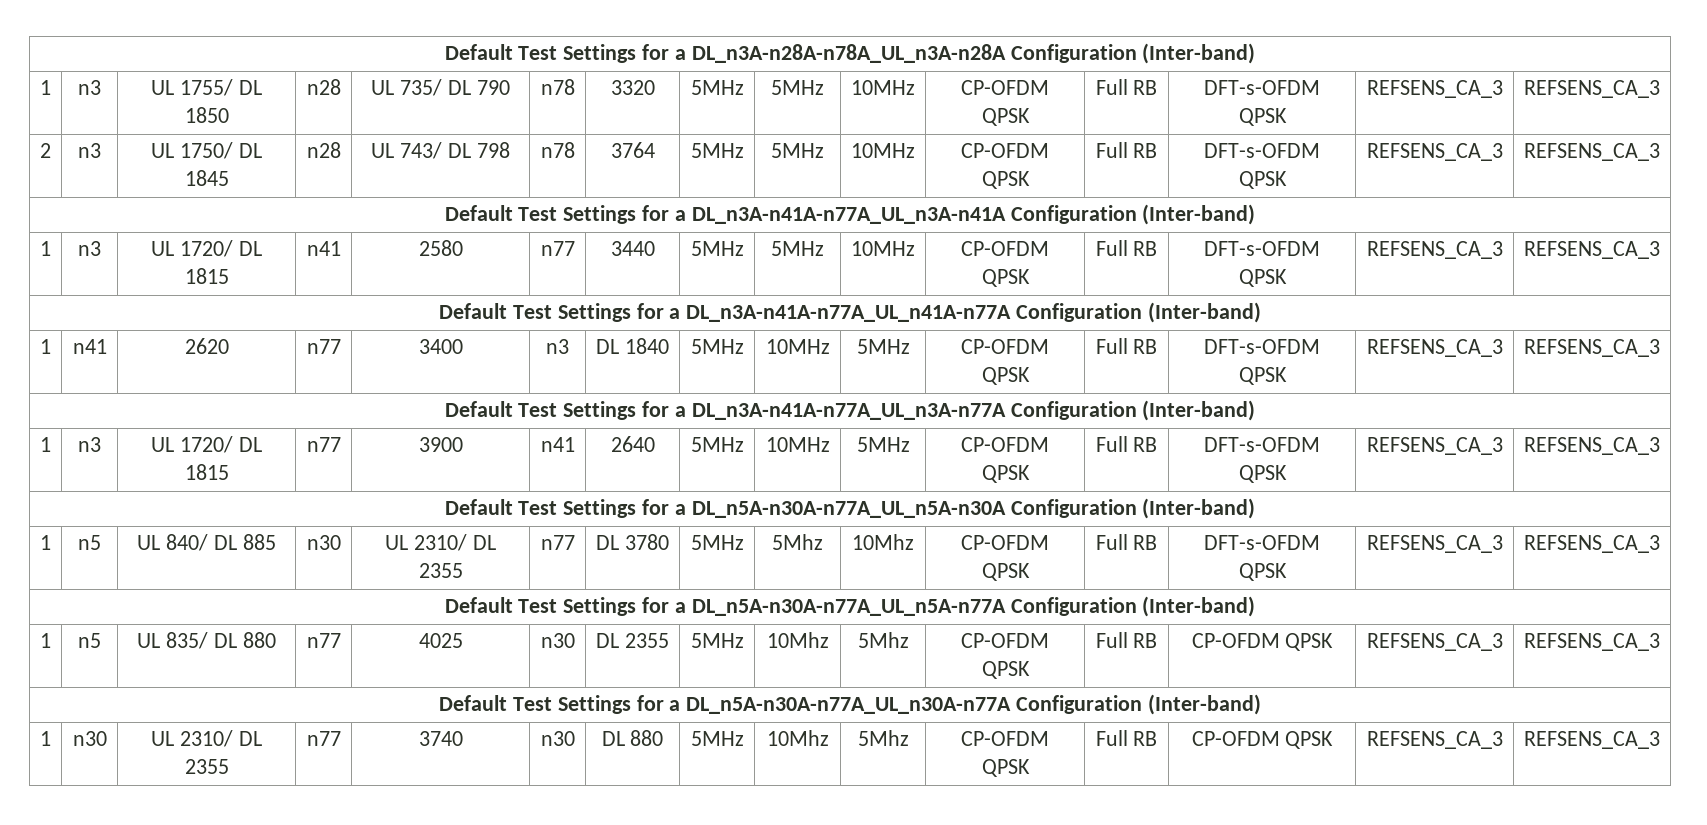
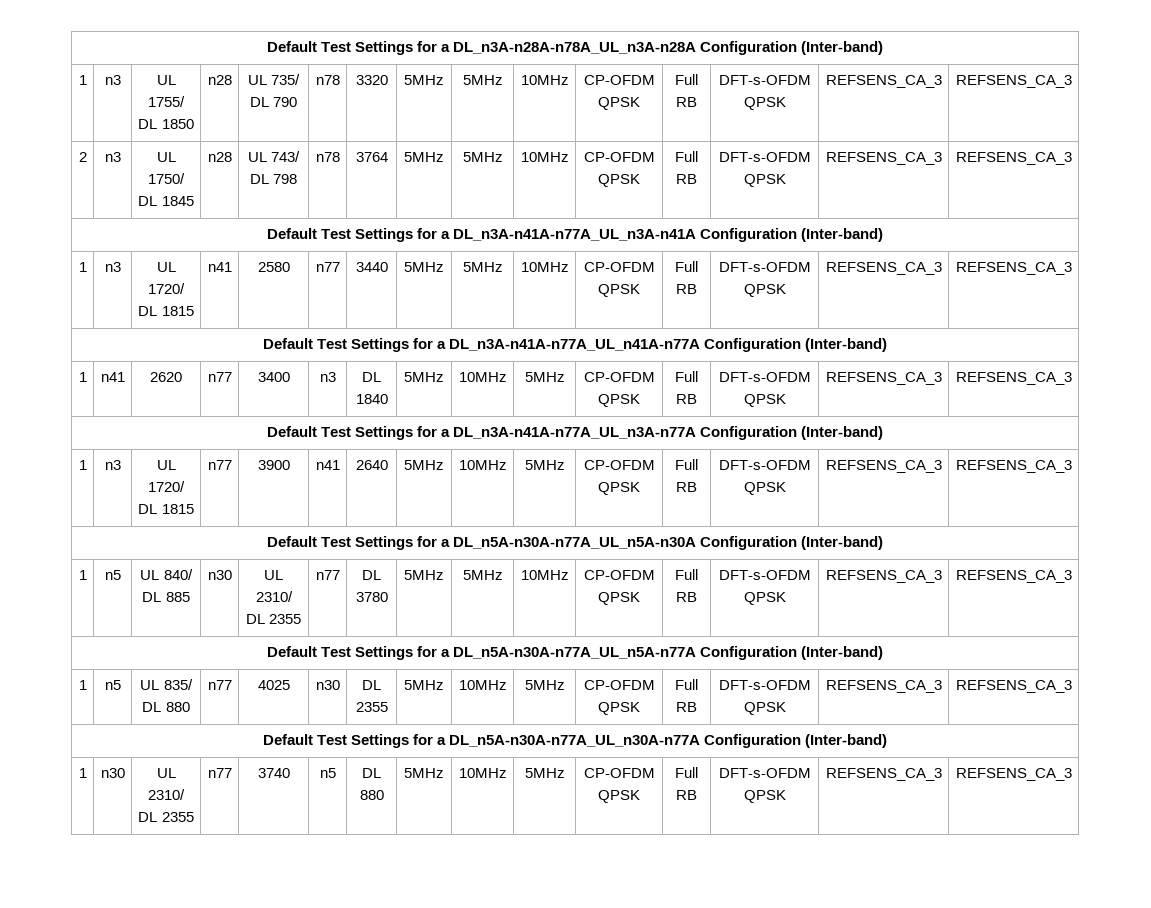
[772,534,823,550] [852,534,914,550] 5Mhz | 10Mhz -> [462,570,503,580] [520,570,569,580] 5MHz | 10MHz
[766,632,829,648] [857,632,909,648] [961,633,1049,648] [981,661,1030,679] [1095,632,1158,648] [1191,633,1280,648] 10Mhz | 5Mhz | CP-OFDM QPSK | Full RB | CP-OFDM -> [458,680,507,690] [524,680,565,690] [583,680,655,690] [598,702,640,715] [675,679,698,690] [676,702,697,712] [718,680,811,690] 10MHz | 5MHz | CP-OFDM QPSK | Full RB | DFT-s-OFDM
[540,731,575,746] n30 -> [319,768,336,778] n5
[766,730,829,746] [857,730,909,746] [961,731,1049,746] [981,759,1030,777] [1095,730,1158,746] [1191,731,1280,746] 10Mhz | 5Mhz | CP-OFDM QPSK | Full RB | CP-OFDM -> [458,768,507,778] [524,768,565,778] [583,768,655,778] [598,790,640,803] [675,767,698,778] [676,790,697,800] [718,768,811,778] 10MHz | 5MHz | CP-OFDM QPSK | Full RB | DFT-s-OFDM

